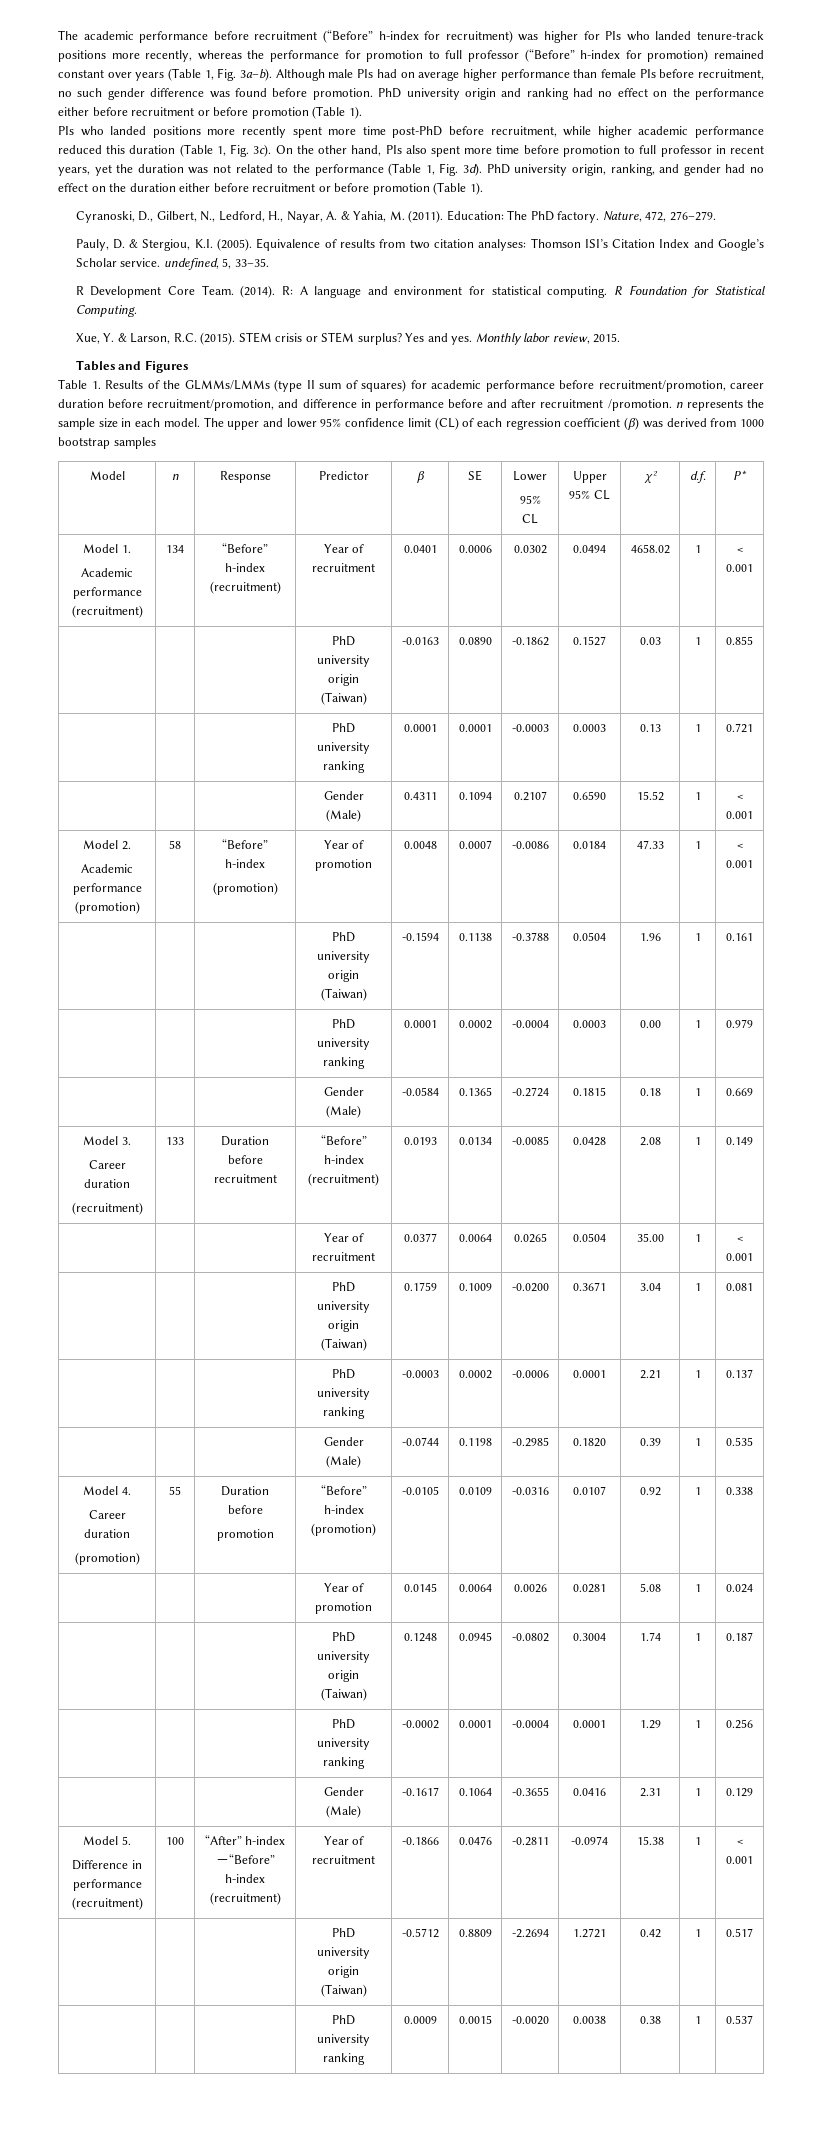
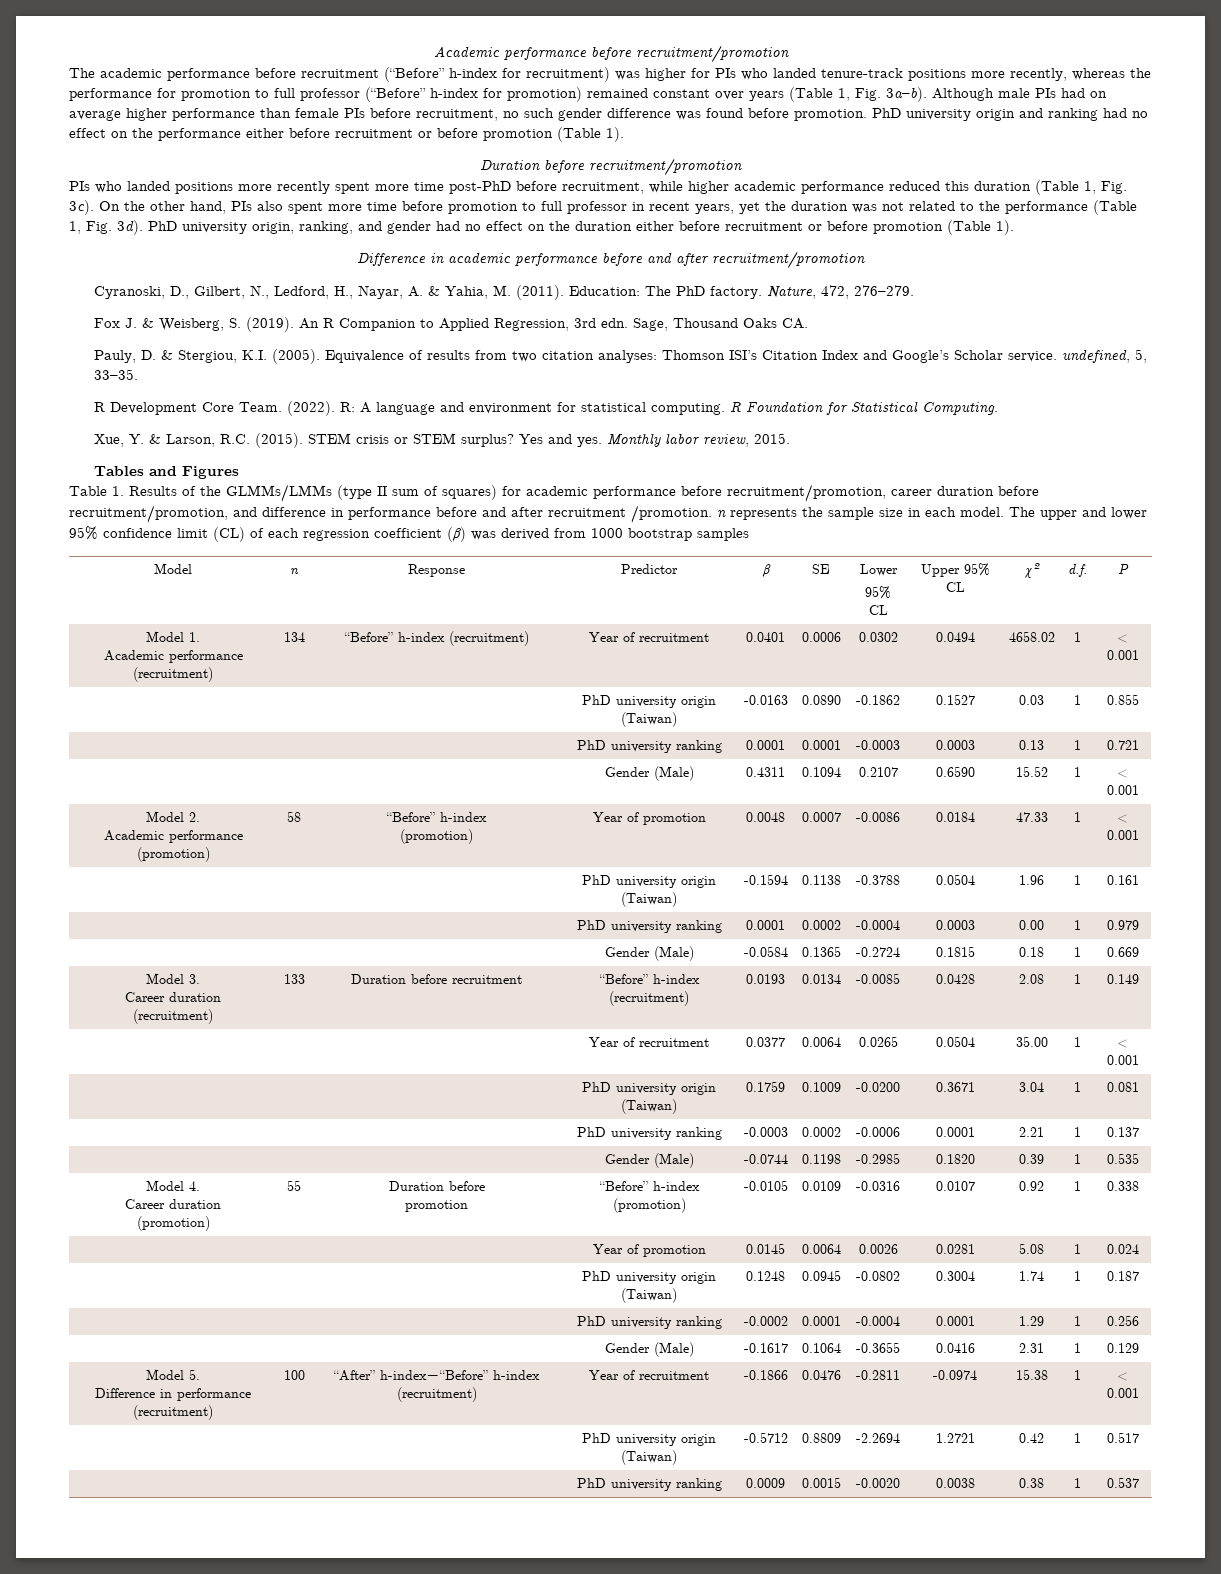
(58, 35) none -> [433,45,789,63] Academic performance before recruitment/promotion //
(362, 112) none -> [480,158,742,176] // Duration before recruitment/promotion
(483, 188) none -> [357,251,865,269] // Difference in academic performance before and after recruitment/promotion
(716, 216) none -> [93,317,808,332] // Fox J. & Weisberg, S. (2019). An R Companion to Applied Regression, 3rd edn. Sage, Thousand Oaks CA.
[240,285,276,298] (2014). -> [286,401,335,416] (2022).
[733,470,747,480] P* -> [1118,564,1129,574] P

